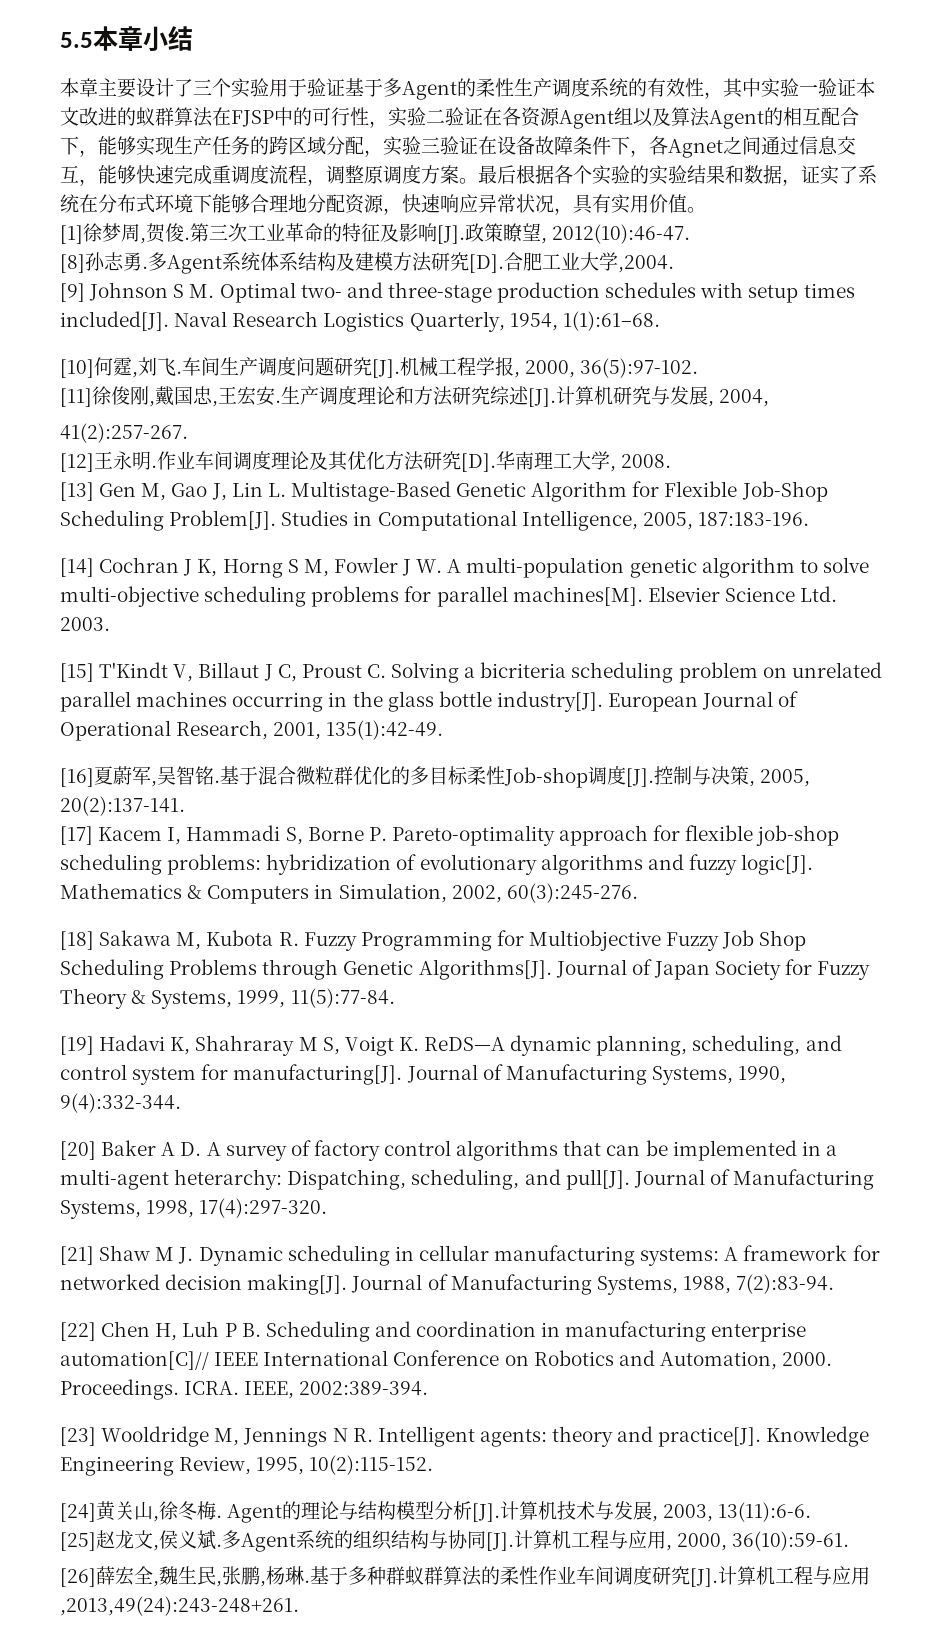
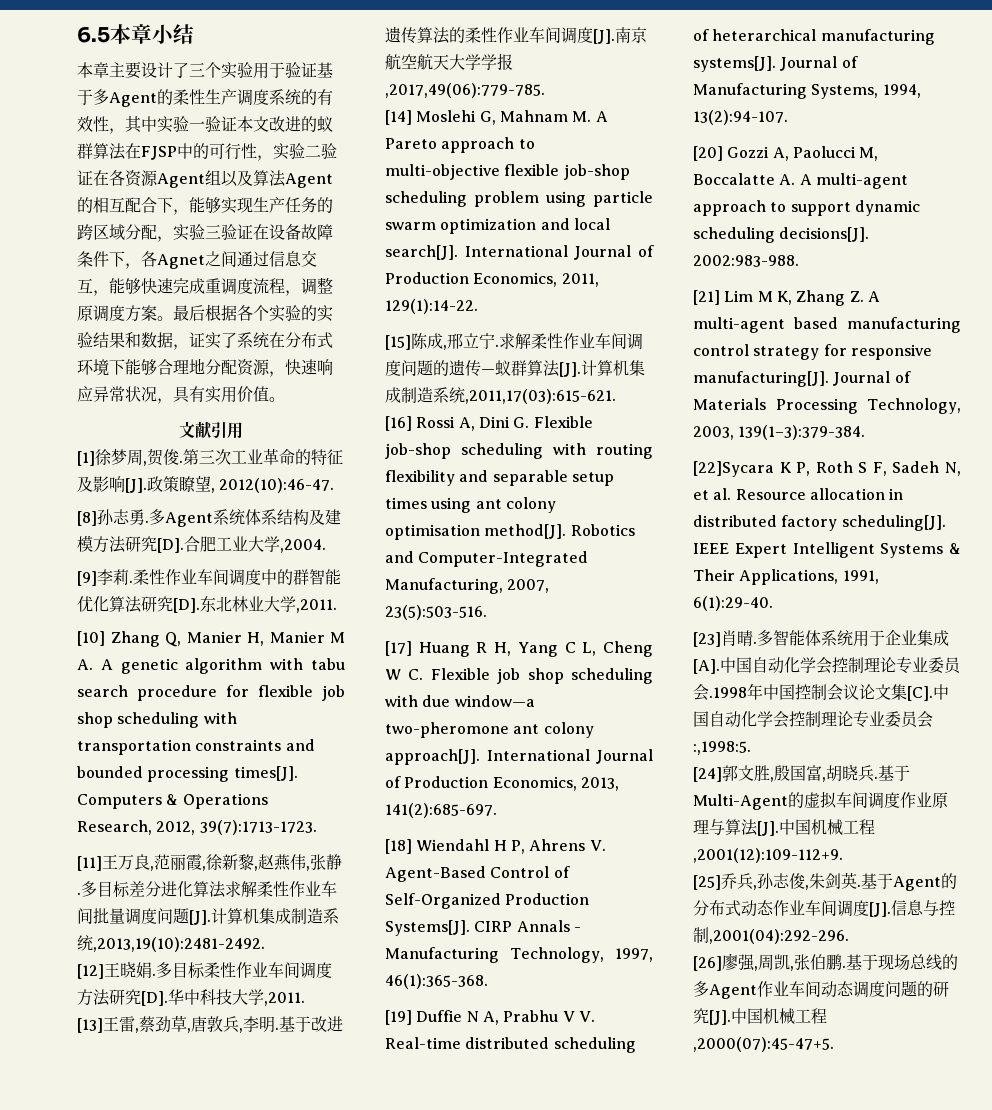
[60,32,93,48] 5.5 -> [77,26,110,43] 6.5
(706, 210) none -> [179,421,243,439] // 文献引用
[89,282,855,303] [60,311,660,332] [60,357,699,378] [60,386,770,407] [60,423,188,443] [60,451,672,472] [60,481,828,502] [60,510,809,531] [60,557,869,578] [60,586,838,607] [60,617,110,631] [60,662,882,683] [60,691,799,712] [60,720,444,741] [60,766,811,788] [60,796,185,816] [60,825,840,846] [60,854,814,875] [60,883,638,904] [60,930,807,951] [60,959,871,980] [60,988,395,1009] [60,1035,842,1056] [60,1064,787,1085] [60,1093,181,1113] [60,1140,837,1161] [60,1169,875,1190] [60,1198,328,1219] [60,1245,880,1266] [60,1274,835,1295] [60,1321,807,1342] [60,1350,833,1370] [60,1379,429,1400] [60,1426,870,1447] [60,1455,434,1476] [60,1501,812,1523] [60,1530,850,1552] [60,1566,443,1587] Johnson S M. Optimal two- and three-stage production schedules with setup times included[J]. Naval Research Logistics Quarterly, 1954, 1(1):61–68. // [10]何霆,刘飞.车间生产调度问题研究[J].机械工程学报, 2000, 36(5):97-102. // [11]徐俊刚,戴国忠,王宏安.生产调度理论和方法研究综述[J].计算机研究与发展, 2004, // 41(2):257-267. // [12]王永明.作业车间调度理论及其优化方法研究[D].华南理工大学, 2008. // [13] Gen M, Gao J, Lin L. Multistage-Based Genetic Algorithm for Flexible Job-Shop Scheduling Problem[J]. Studies in Computational Intelligence, 2005, 187:183-196. // [14] Cochran J K, Horng S M, Fowler J W. A multi-population genetic algorithm to solve multi-objective scheduling problems for parallel machines[M]. Elsevier Science Ltd. 2003. // [15] T'Kindt V, Billaut J C, Proust C. Solving a bicriteria scheduling problem on unrelated parallel machines occurring in the glass bottle industry[J]. European Journal of Operational Research, 2001, 135(1):42-49. // [16]夏蔚军,吴智铭.基于混合微粒群优化的多目标柔性Job-shop调度[J].控制与决策, 2005, 20(2):137-141. // [17] Kacem I, Hammadi S, Borne P. Pareto-optimality approach for flexible job-shop scheduling problems: hybridization of evolutionary algorithms and fuzzy logic[J]. Mathematics & Computers in Simulation, 2002, 60(3):245-276. // [18] Sakawa M, Kubota R. Fuzzy Programming for Multiobjective Fuzzy Job Shop Scheduling Problems through Genetic Algorithms[J]. Journal of Japan Society for Fuzzy Theory & Systems, 1999, 11(5):77-84. // [19] Hadavi K, Shahraray M S, Voigt K. ReDS—A dynamic planning, scheduling, and control system for manufacturing[J]. Journal of Manufacturing Systems, 1990, 9(4):332-344. // [20] Baker A D. A survey of factory control algorithms that can be implemented in a multi-agent heterarchy: Dispatching, scheduling, and pull[J]. Journal of Manufacturing Systems, 1998, 17(4):297-320. // [21] Shaw M J. Dynamic scheduling in cellular manufacturing systems: A framework for networked decision making[J]. Journal of Manufacturing Systems, 1988, 7(2):83-94. // [22] Chen H, Luh P B. Scheduling and coordination in manufacturing enterprise automation[C]// IEEE International Conference on Robotics and Automation, 2000. Proceedings. ICRA. IEEE, 2002:389-394. // [23] Wooldridge M, Jennings N R. Intelligent agents: theory and practice[J]. Knowledge Engineering Review, 1995, 10(2):115-152. // [24]黄关山,徐冬梅. Agent的理论与结构模型分析[J].计算机技术与发展, 2003, 13(11):6-6. // [25]赵龙文,侯义斌.多Agent系统的组织结构与协同[J].计算机工程与应用, 2000, 36(10):59-61. // [26]薛宏全,魏生民,张鹏,杨琳.基于多种群蚁群 -> [97,569,341,586] [77,596,337,613] [77,631,345,647] [77,658,345,674] [77,685,345,701] [77,712,237,728] [77,739,315,755] [77,766,298,782] [77,793,268,809] [77,820,317,835] [77,854,342,871] [77,881,337,898] [77,908,339,925] [77,935,265,952] [77,961,332,979] [77,989,305,1006] [77,1015,343,1033] [385,26,417,44] 李莉.柔性作业车间调度中的群智能优化算法研究[D].东北林业大学,2011. // [10] Zhang Q, Manier H, Manier M A. A genetic algorithm with tabu search procedure for flexible job shop scheduling with transportation constraints and bounded processing times[J]. Computers & Operations Research, 2012, 39(7):1713-1723. // [11]王万良,范丽霞,徐新黎,赵燕伟,张静.多目标差分进化算法求解柔性作业车间批量调度问题[J].计算机集成制造系统,2013,19(10):2481-2492. // [12]王晓娟.多目标柔性作业车间调度方法研究[D].华中科技大学,2011. // [13]王雷,蔡劲草,唐敦兵,李明.基于改进遗传
[652,1566,870,1587] [60,1596,299,1616] 研究[J].计算机工程与应用,2013,49(24):243-248+261. -> [593,27,647,44] [385,53,513,70] [385,83,545,98] [385,110,608,125] [385,137,535,153] [385,164,630,180] [385,191,653,207] [385,218,610,234] [385,245,654,260] [385,272,599,287] [385,299,478,314] [385,333,643,350] [385,359,645,377] [385,387,616,404] [385,416,593,431] [385,443,653,459] [385,470,614,486] [385,497,556,513] [385,524,635,540] [385,551,589,567] [385,578,550,594] [385,605,487,620] [385,641,653,657] [385,668,653,684] [385,695,535,707] [385,722,594,738] [385,749,653,765] [385,776,619,791] [385,803,497,818] [385,839,606,854] [385,866,570,882] [385,893,590,909] [385,920,581,936] [385,947,653,963] [385,974,488,989] [385,1010,595,1025] [385,1037,636,1053] [693,29,935,45] [693,56,858,72] [693,83,921,99] [693,110,788,125] [693,146,879,161] [693,173,908,189] [693,200,920,216] [693,227,870,243] [693,255,799,267] [693,290,880,306] [693,317,961,333] [693,344,932,360] [693,371,911,387] [693,398,962,414] [693,425,866,440] [693,461,961,477] [693,488,904,500] [693,515,946,531] [693,542,961,558] [693,569,879,585] [693,596,773,611] [693,630,949,647] [693,657,961,674] [693,683,949,701] [693,711,933,728] [693,741,751,755] [693,764,910,782] [693,791,948,810] [693,819,875,836] [693,848,843,863] [693,872,957,891] [693,900,955,917] [693,927,849,944] [693,953,958,971] [693,981,949,999] [693,1008,827,1025] [693,1037,834,1052] [J].南京航空航天大学学报,2017,49(06):779-785. // [14] Moslehi G, Mahnam M. A Pareto approach to multi-objective flexible job-shop scheduling problem using particle swarm optimization and local search[J]. International Journal of Production Economics, 2011, 129(1):14-22. // [15]陈成,邢立宁.求解柔性作业车间调度问题的遗传—蚁群算法[J].计算机集成制造系统,2011,17(03):615-621. // [16] Rossi A, Dini G. Flexible job-shop scheduling with routing flexibility and separable setup times using ant colony optimisation method[J]. Robotics and Computer-Integrated Manufacturing, 2007, 23(5):503-516. // [17] Huang R H, Yang C L, Cheng W C. Flexible job shop scheduling with due window—a two-pheromone ant colony approach[J]. International Journal of Production Economics, 2013, 141(2):685-697. // [18] Wiendahl H P, Ahrens V. Agent-Based Control of Self-Organized Production Systems[J]. CIRP Annals - Manufacturing Technology, 1997, 46(1):365-368. // [19] Duffie N A, Prabhu V V. Real-time distributed scheduling of heterarchical manufacturing systems[J]. Journal of Manufacturing Systems, 1994, 13(2):94-107. // [20] Gozzi A, Paolucci M, Boccalatte A. A multi-agent approach to support dynamic scheduling decisions[J]. 2002:983-988. // [21] Lim M K, Zhang Z. A multi-agent based manufacturing control strategy for responsive manufacturing[J]. Journal of Materials Processing Technology, 2003, 139(1–3):379-384. // [22]Sycara K P, Roth S F, Sadeh N, et al. Resource allocation in distributed factory scheduling[J]. IEEE Expert Intelligent Systems & Their Applications, 1991, 6(1):29-40. // [23]肖晴.多智能体系统用于企业集成[A].中国自动化学会控制理论专业委员会.1998年中国控制会议论文集[C].中国自动化学会控制理论专业委员会:,1998:5. // [24]郭文胜,殷国富,胡晓兵.基于Multi-Agent的虚拟车间调度作业原理与算法[J].中国机械工程,2001(12):109-112+9. // [25]乔兵,孙志俊,朱剑英.基于Agent的分布式动态作业车间调度[J].信息与控制,2001(04):292-296. // [26]廖强,周凯,张伯鹏.基于现场总线的多Agent作业车间动态调度问题的研究[J].中国机械工程,2000(07):45-47+5.

